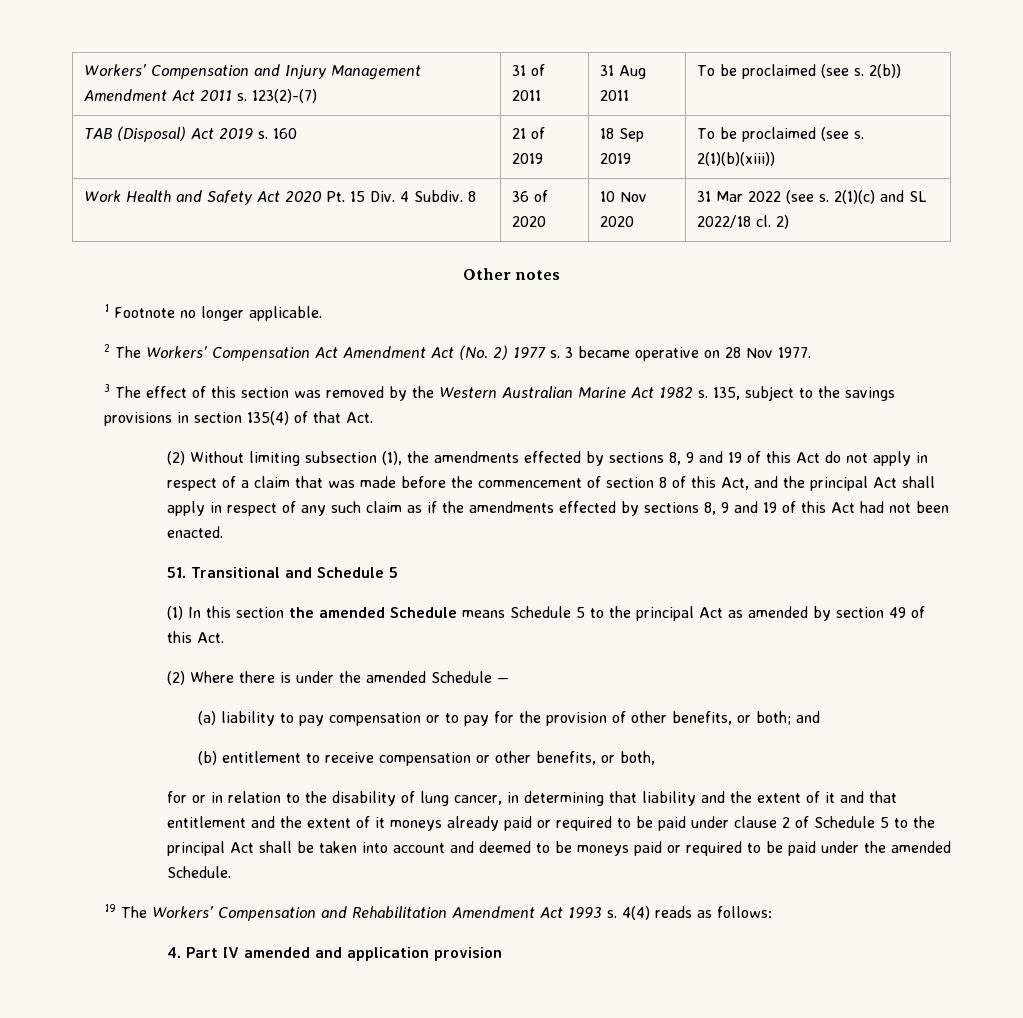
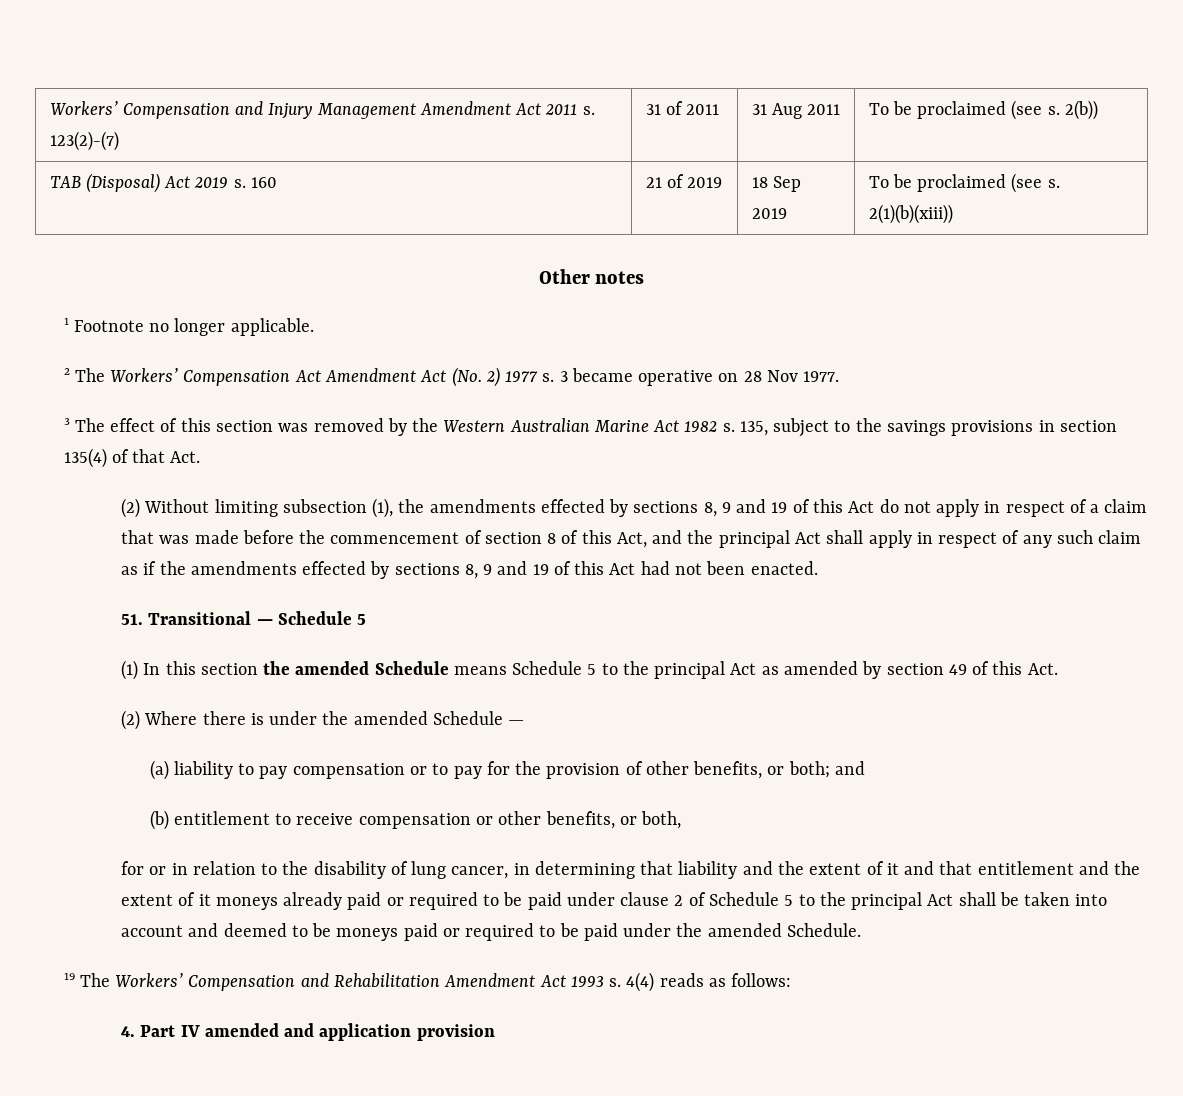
[83,190,476,205] [511,190,548,202] [511,216,546,227] [599,191,647,202] [599,216,634,227] [696,190,927,204] [696,215,789,229] // Work Health and Safety Act 2020 Pt. 15 Div. 4 Subdiv. 8 | 36 of 2020 | 10 Nov 2020 | 31 Mar 2022 (see s. 2(1)(c) and SL 2022/18 cl. 2) -> (953, 214) none
[285,567,313,578] and -> [256,619,273,625] —

